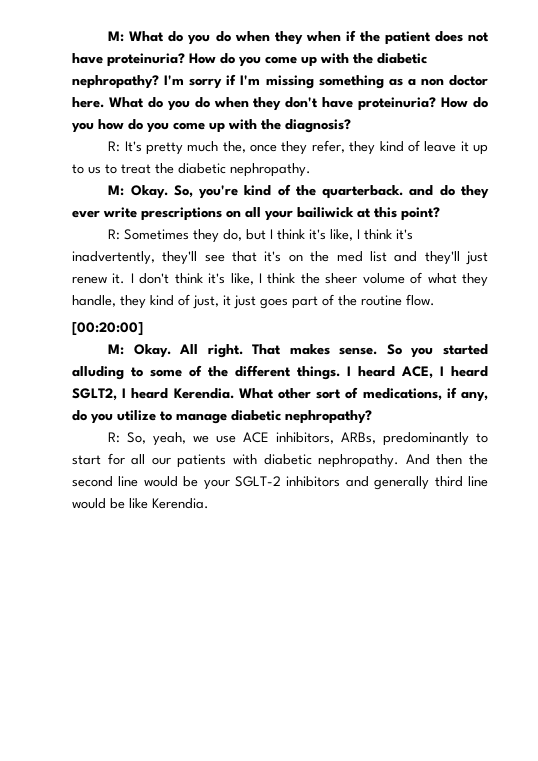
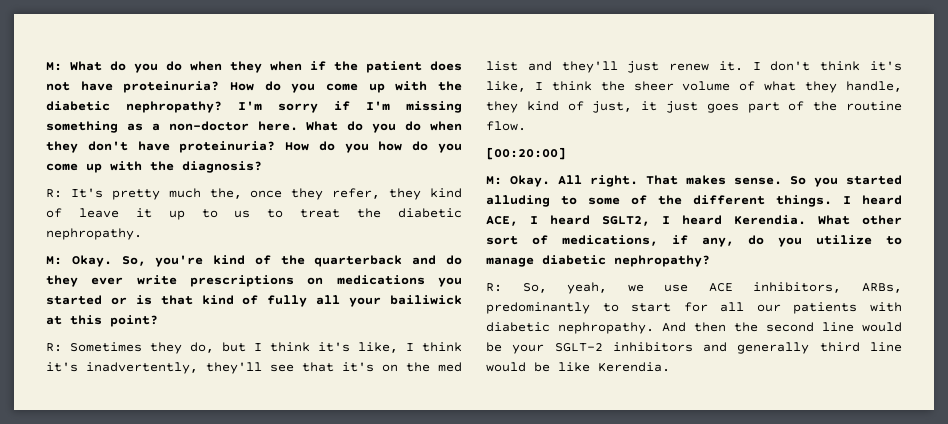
[420,75,489,86] non doctor -> [168,121,249,131] non-doctor
[322,185,404,199] quarterback. -> [314,255,403,267] quarterback
(241, 214) none -> [336,275,462,287] [46,295,308,307] medications you started or is that kind of fully

